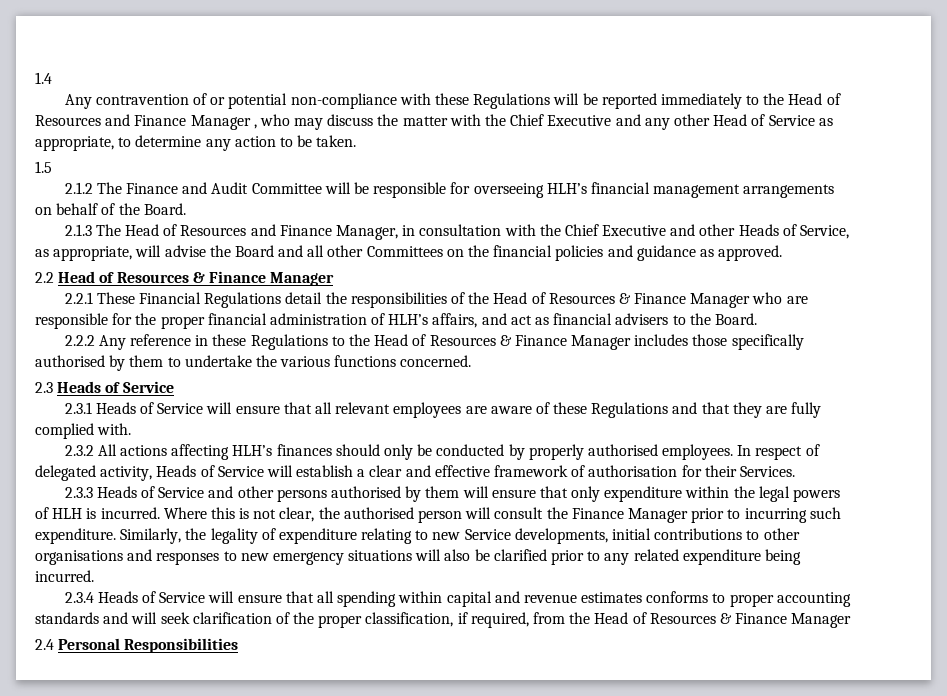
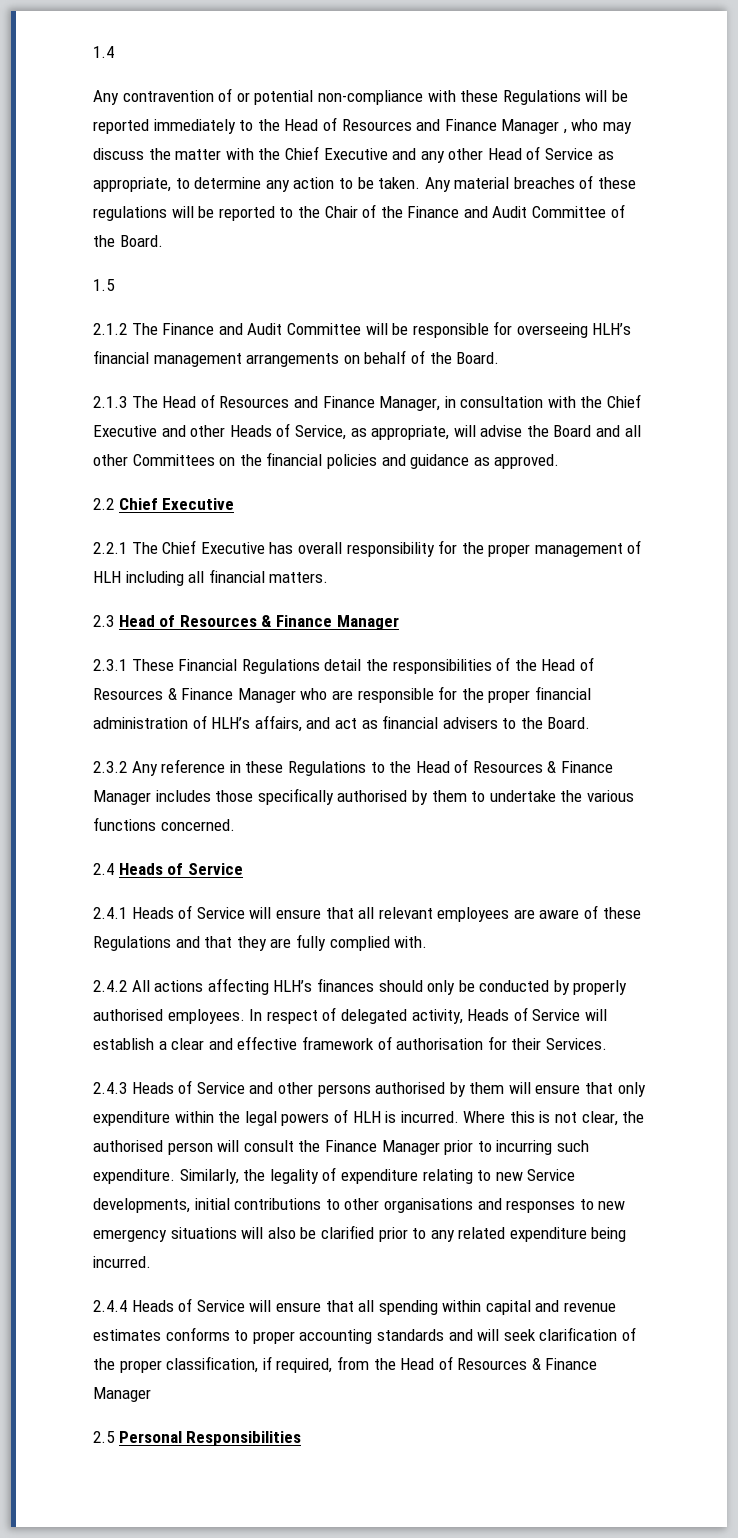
(357, 141) none -> [424,175,637,192] [93,204,625,221] [93,235,163,247] Any material breaches of these regulations will be reported to the Chair of the Finance and Audit Committee of the Board.
[58,271,335,286] [64,292,93,304] Head of Resources & Finance Manager // 2.2.1 -> [118,498,235,510] [93,540,642,557] [93,569,329,586] [93,615,399,630] [93,659,127,671] Chief Executive // 2.2.1 The Chief Executive has overall responsibility for the proper management of HLH including all financial matters. // 2.3 Head of Resources & Finance Manager // 2.3.1
[64,335,95,346] 2.2.2 -> [93,761,127,773] 2.3.2
[35,382,53,393] 2.3 -> [93,863,114,875] 2.4
[64,402,92,414] 2.3.1 -> [93,907,127,919] 2.4.1
[64,445,94,456] 2.3.2 -> [93,980,127,992] 2.4.2
[64,487,93,498] 2.3.3 -> [93,1082,127,1094] 2.4.3
[64,592,94,603] 2.3.4 -> [93,1300,127,1312] 2.4.4
[35,639,54,650] 2.4 -> [93,1431,115,1443] 2.5

